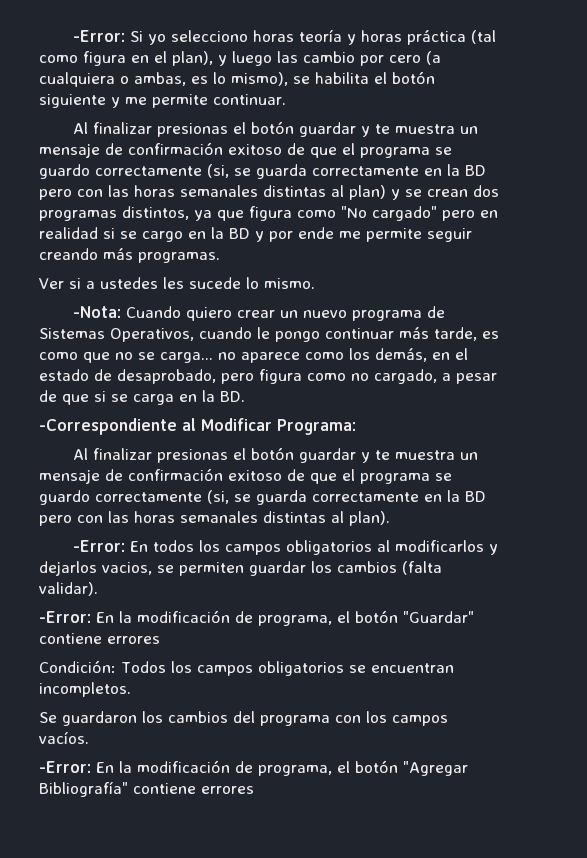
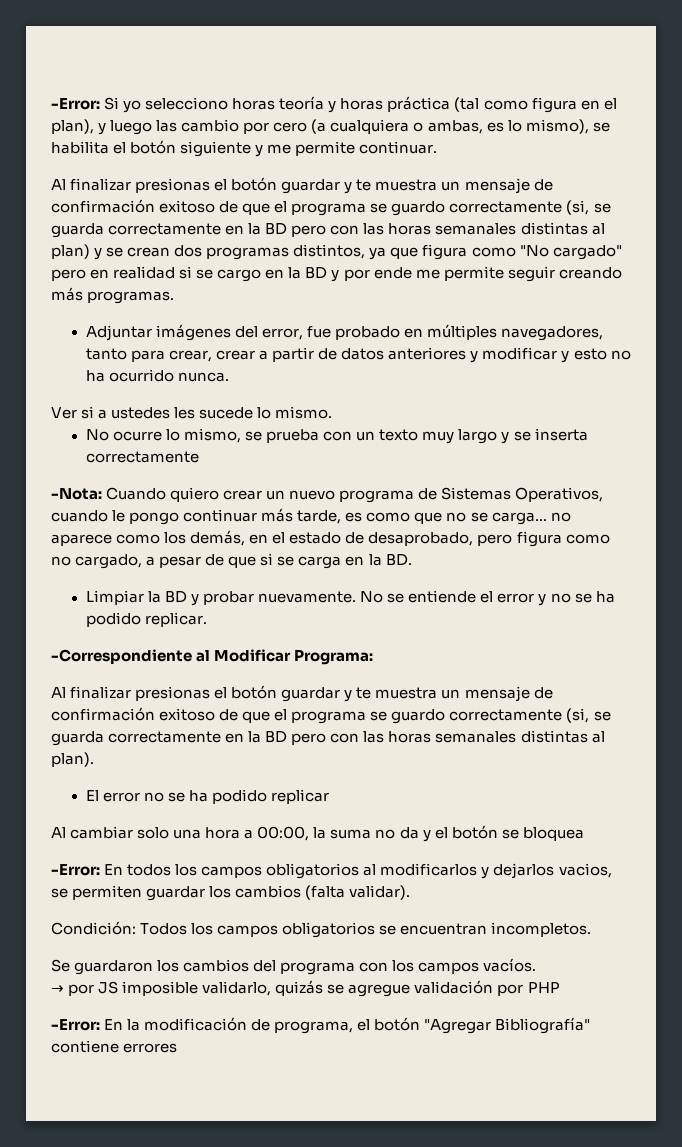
(220, 257) none -> [85,324,604,341] [85,347,631,363] [85,369,230,382] // Adjuntar imágenes del error, fue probado en múltiples navegadores, tanto para crear, crear a partir de datos anteriores y modificar y esto no ha ocurrido nunca.
(315, 283) none -> [85,428,588,444] [85,451,199,463] // No ocurre lo mismo, se prueba con un texto muy largo y se inserta correctamente
(245, 396) none -> [85,590,615,606] [85,612,207,627] // Limpiar la BD y probar nuevamente. No se entiende el error y no se ha podido replicar.
(390, 518) none -> [85,789,330,804] [51,825,584,842] // El error no se ha podido replicar // Al cambiar solo una hora a 00:00, la suma no da y el botón se bloquea
[39,610,474,626] [39,633,160,644] // -Error: En la modificación de programa, el botón "Guardar" contiene errores -> (411, 892) none
(89, 737) none -> [51,980,560,997] // → por JS imposible validarlo, quizás se agregue validación por PHP

